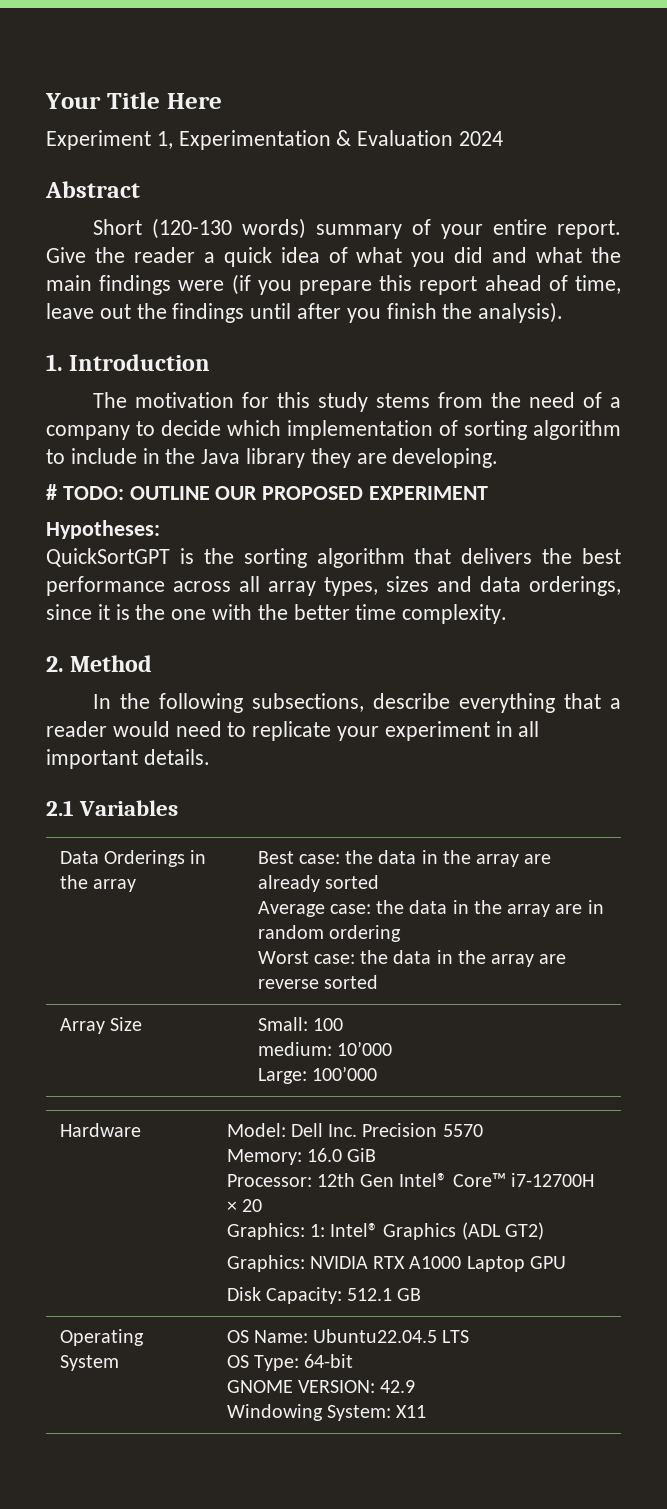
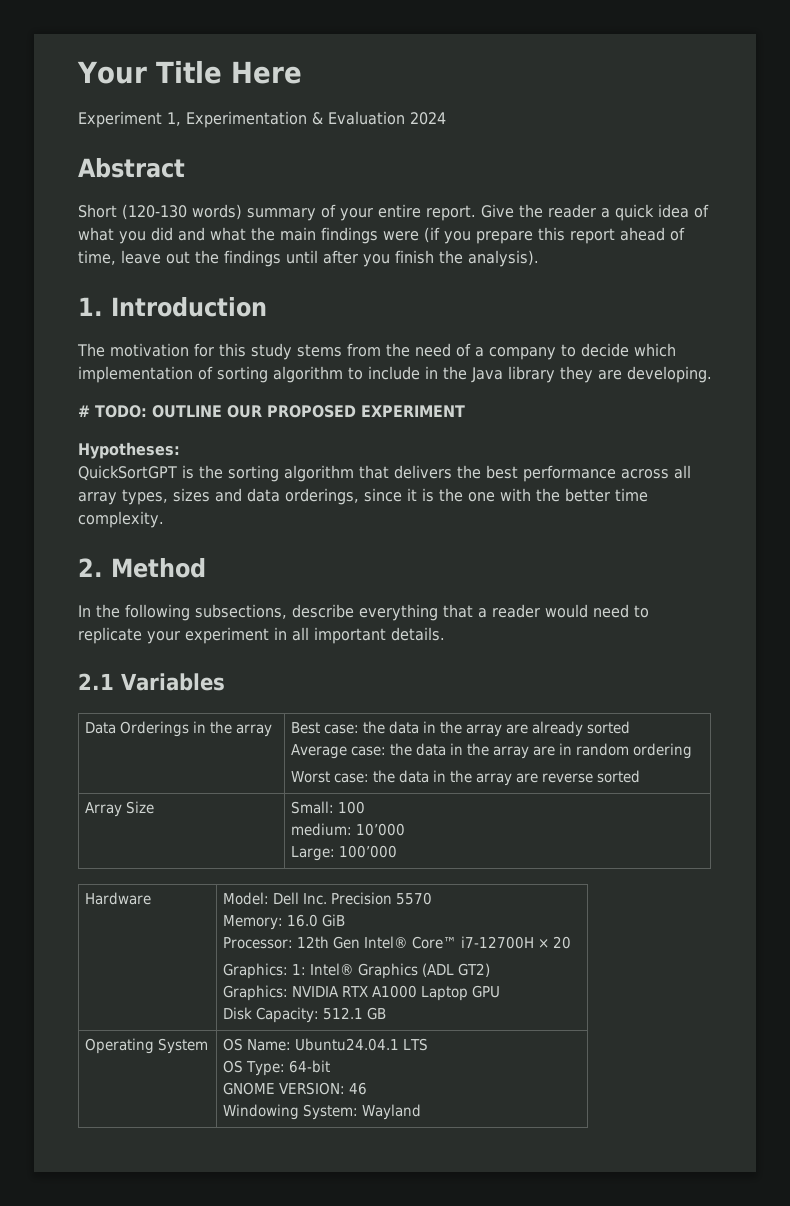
[313,1329,438,1343] Ubuntu22.04.5 -> [294,1038,399,1051] Ubuntu24.04.1
[380,1380,416,1393] 42.9 -> [348,1082,367,1095] 46
[396,1405,427,1418] X11 -> [361,1104,421,1120] Wayland

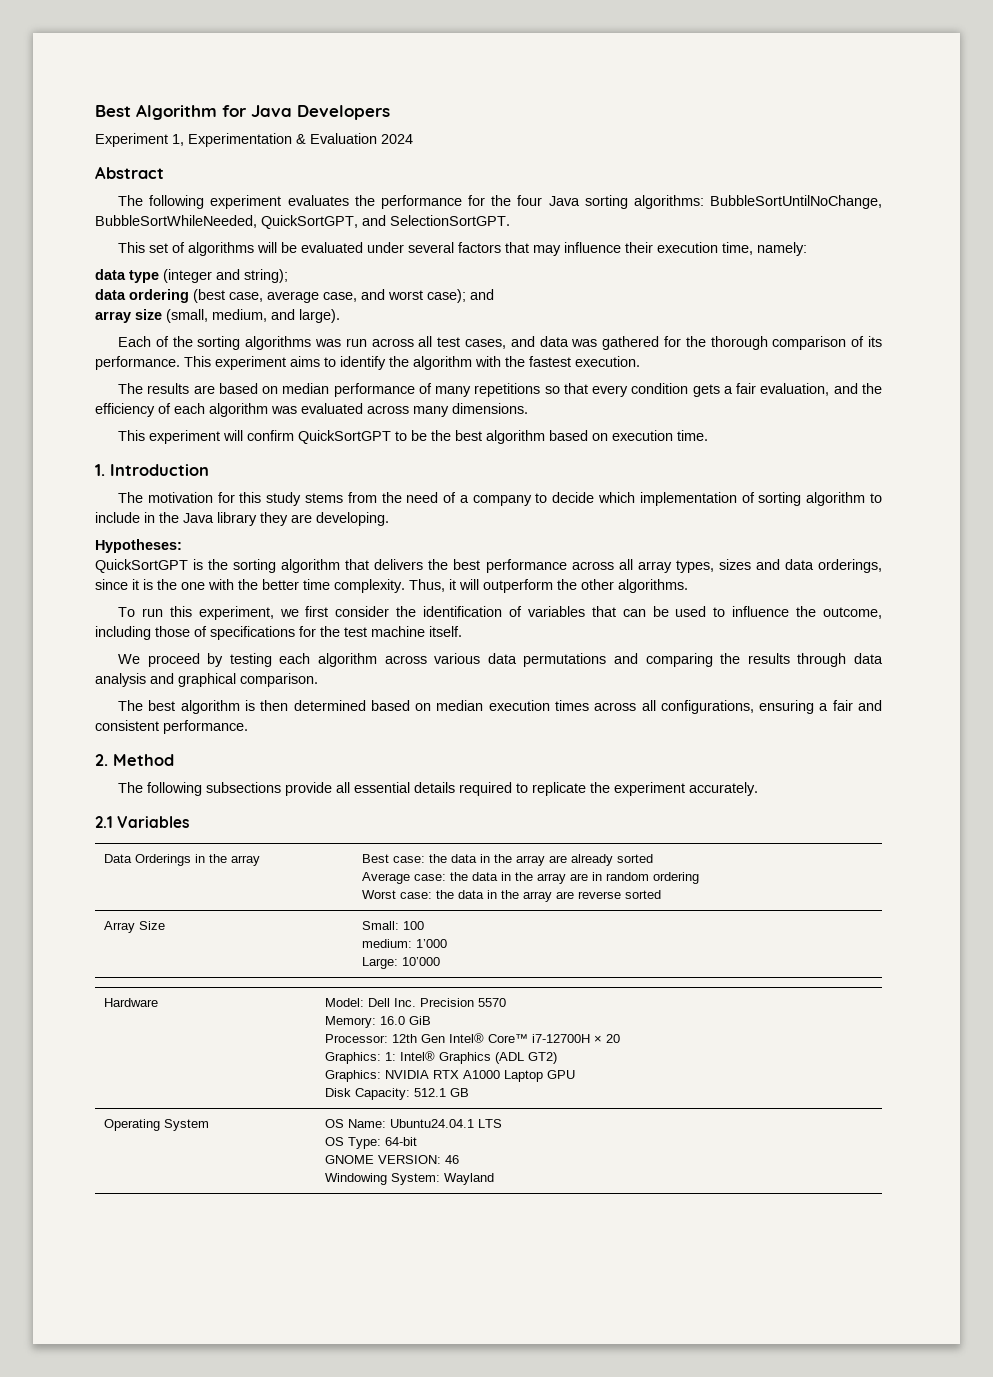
[77,60,302,84] Your Title Here -> [95,104,390,120] Best Algorithm for Java Developers
[78,204,709,221] [78,227,685,244] [78,250,539,267] Short (120-130 words) summary of your entire report. Give the reader a quick idea of what you did and what the main findings were (if you prepare this report ahead of time, leave out the findings until after you finish the analysis). -> [118,195,882,209] [95,215,510,229] [118,242,808,256] [95,269,288,283] [95,289,494,303] [95,309,340,323] [118,336,882,350] [95,356,640,370] [118,383,882,397] [95,403,528,417] [118,430,709,444] The following experiment evaluates the performance for the four Java sorting algorithms: BubbleSortUntilNoChange, BubbleSortWhileNeeded, QuickSortGPT, and SelectionSortGPT. // This set of algorithms will be evaluated under several factors that may influence their execution time, namely: // data type (integer and string); // data ordering (best case, average case, and worst case); and // array size (small, medium, and large). // Each of the sorting algorithms was run across all test cases, and data was gathered for the thorough comparison of its performance. This experiment aims to identify the algorithm with the fastest execution. // The results are based on median performance of many repetitions so that every condition gets a fair evaluation, and the efficiency of each algorithm was evaluated across many dimensions. // This experiment will confirm QuickSortGPT to be the best algorithm based on execution time.
[78,405,465,418] // # TODO: OUTLINE OUR PROPOSED EXPERIMENT -> (389, 519) none
[78,558,206,578] [78,604,649,621] [78,627,445,644] // 2. Method // In the following subsections, describe everything that a reader would need to replicate your experiment in all important details. -> [409,579,688,593] [118,606,883,620] [95,626,462,640] [118,653,883,667] [95,673,318,687] [118,700,883,714] [95,720,248,734] [95,754,174,766] [118,782,759,796] Thus, it will outperform the other algorithms. // To run this experiment, we first consider the identification of variables that can be used to influence the outcome, including those of specifications for the test machine itself. // We proceed by testing each algorithm across various data permutations and comparing the results through data analysis and graphical comparison. // The best algorithm is then determined based on median execution times across all configurations, ensuring a fair and consistent performance. // 2. Method // The following subsections provide all essential details required to replicate the experiment accurately.
[355,823,405,836] 10’000 -> [415,939,447,948] 1’000
[338,845,397,858] 100’000 -> [401,957,440,966] 10’000

